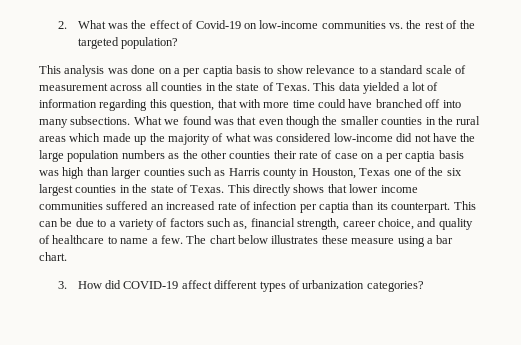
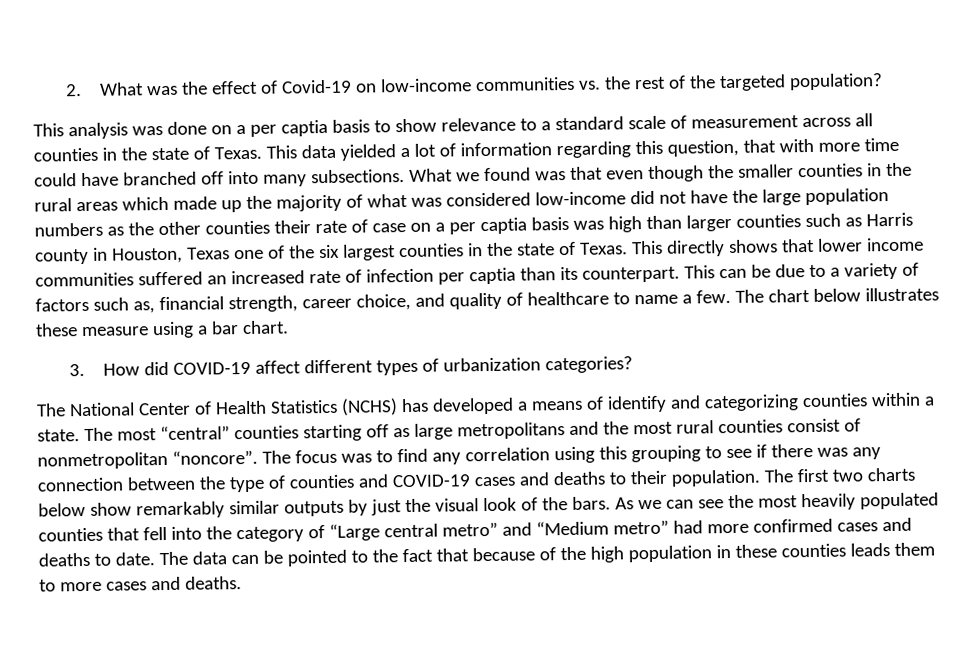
(424, 286) none -> [36,392,935,417] [37,418,861,442] [37,443,881,470] [37,467,915,493] [38,492,939,519] [38,517,912,543] [38,542,935,567] [39,576,242,592] // The National Center of Health Statistics (NCHS) has developed a means of identify and categorizing counties within a state. The most “central” counties starting off as large metropolitans and the most rural counties consist of nonmetropolitan “noncore”. The focus was to find any correlation using this grouping to see if there was any connection between the type of counties and COVID-19 cases and deaths to their population. The first two charts below show remarkably similar outputs by just the visual look of the bars. As we can see the most heavily populated counties that fell into the category of “Large central metro” and “Medium metro” had more confirmed cases and deaths to date. The data can be pointed to the fact that because of the high population in these counties leads them to more cases and deaths.

